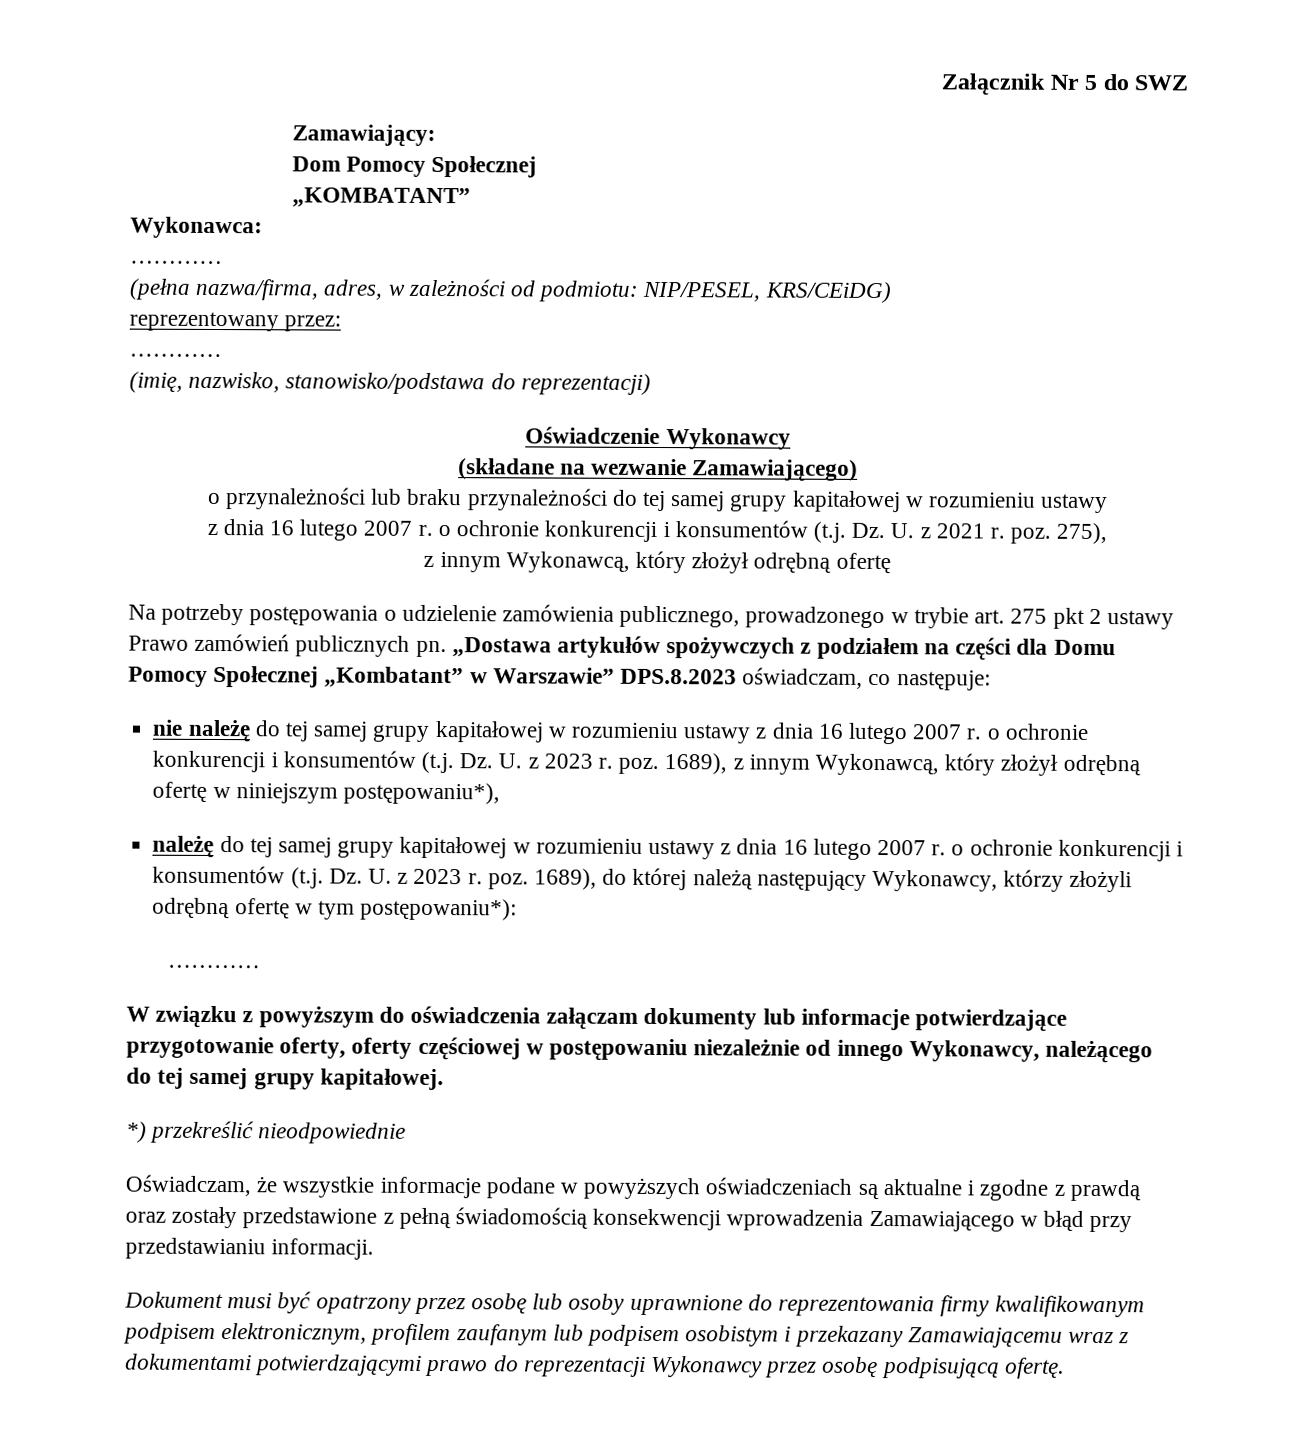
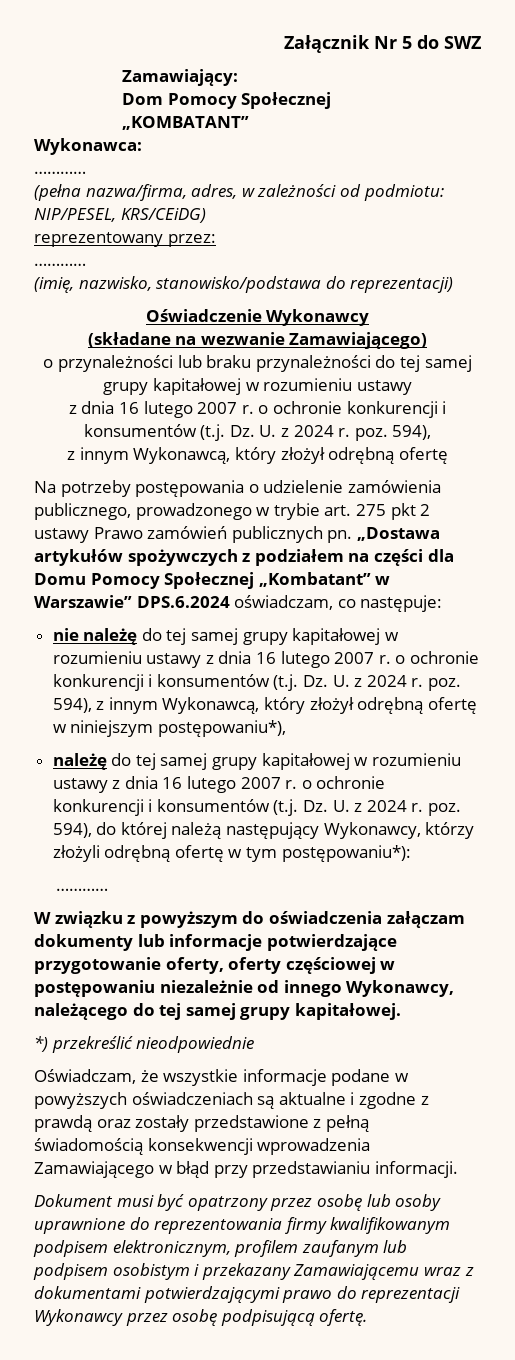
[935,522,1108,545] 2021 r. poz. 275), -> [293,425,432,441] 2024 r. poz. 594),
[620,668,738,685] DPS.8.2023 -> [136,596,230,608] DPS.6.2024
[543,753,728,775] 2023 r. poz. 1689), -> [366,675,462,691] [52,698,92,713] 2024 r. poz. 594),
[413,868,597,890] 2023 r. poz. 1689), -> [366,800,462,816] [52,823,92,838] 2024 r. poz. 594),

